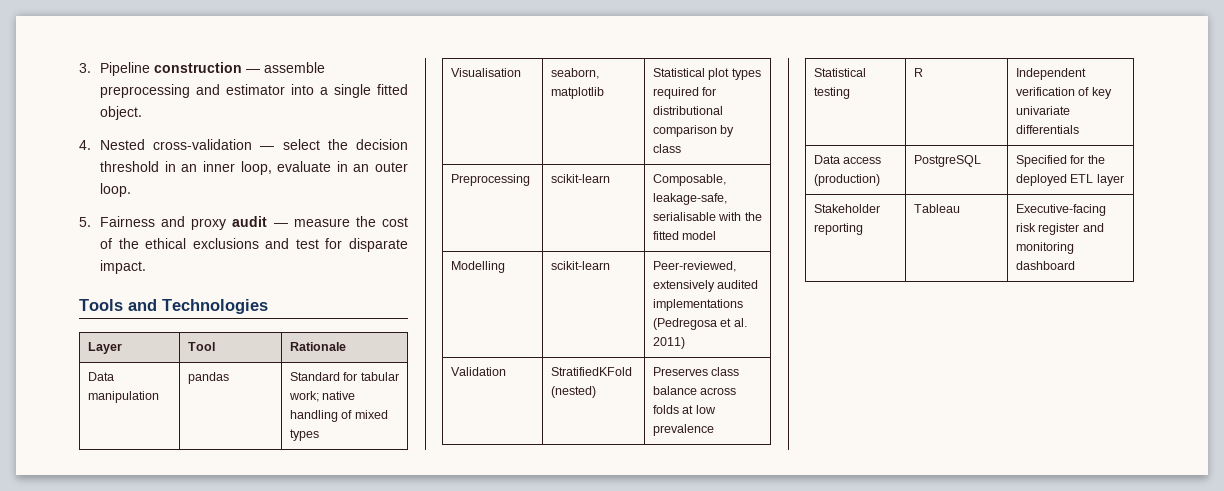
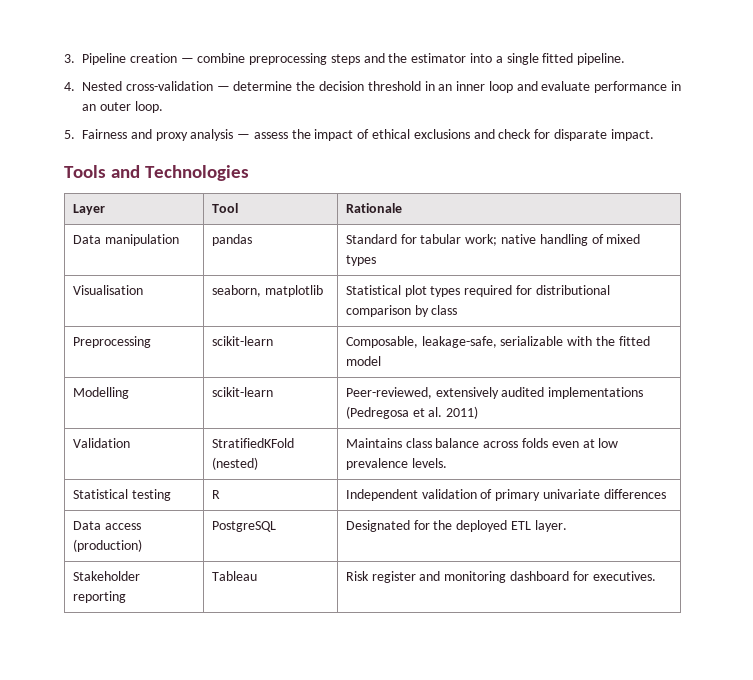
[154,62,326,73] [100,84,221,98] construction — assemble preprocessing and -> [129,53,408,65] creation — combine preprocessing steps and the
[100,106,143,120] object. -> [577,53,626,65] pipeline.
[282,139,320,150] select -> [233,81,293,91] determine
[240,161,332,175] loop, evaluate -> [488,81,668,93] loop and evaluate performance
[232,216,408,227] [100,238,139,249] audit — measure the cost of the -> [190,129,370,141] analysis — assess the impact of
[295,239,319,249] test -> [498,129,532,139] check
[652,212,716,221] serialisable -> [500,336,564,346] serializable
[652,367,708,376] Preserves -> [345,438,402,448] Maintains
(679, 409) none -> [551,441,579,448] even
(714, 430) none -> [411,458,447,468] levels.
[1015,87,1112,99] [1015,106,1070,115] [1015,125,1079,134] verification of key univariate differentials -> [421,489,666,501] validation of primary univariate differences
[1015,155,1067,167] Specified -> [345,520,410,532] Designated
[1096,174,1124,186] layer -> [534,520,567,532] layer.
[1015,204,1106,216] [1015,223,1036,232] Executive-facing risk -> [345,571,369,581] Risk
(1075, 265) none -> [572,571,656,581] for executives.

